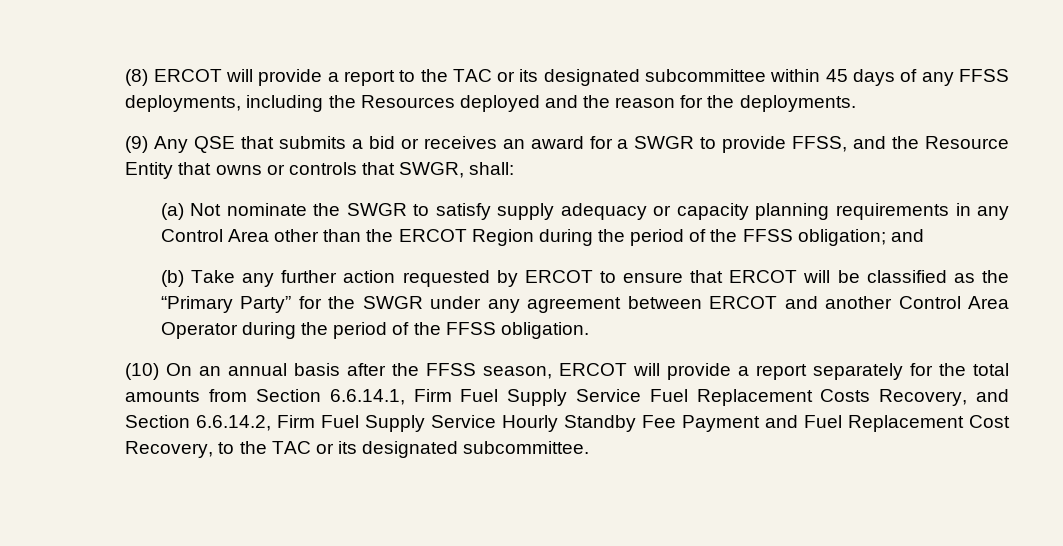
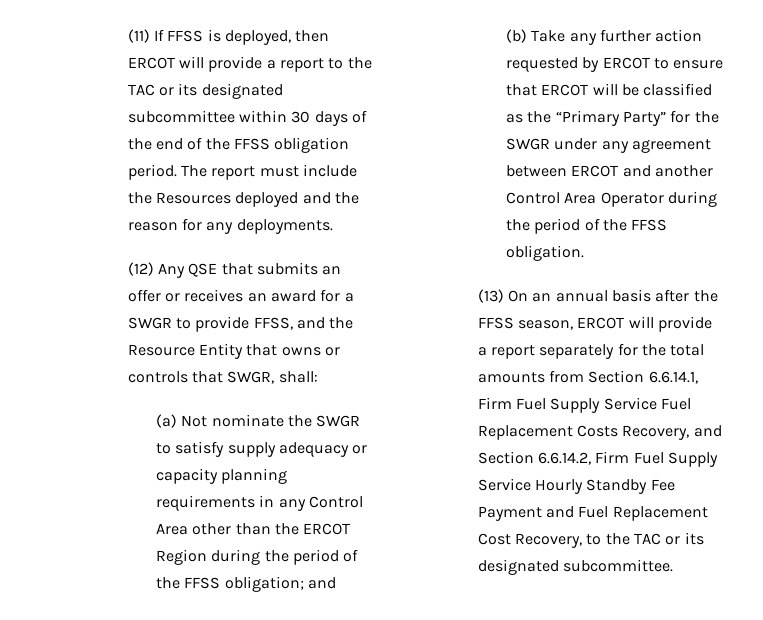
[125,69,149,86] (8) -> [127,29,330,45] (11) If FFSS is deployed, then
[825,69,848,82] 45 -> [291,111,311,123] 30
[921,69,1009,86] [125,95,324,112] any FFSS deployments, including -> [127,137,350,153] [127,164,357,180] the end of the FFSS obligation period. The report must include
[707,95,735,108] the -> [206,222,234,234] any
[125,136,149,153] (9) -> [127,262,154,276] (12)
[351,136,395,149] a bid -> [322,266,342,275] [127,289,161,302] an offer
[125,363,160,380] (10) -> [477,289,504,303] (13)

